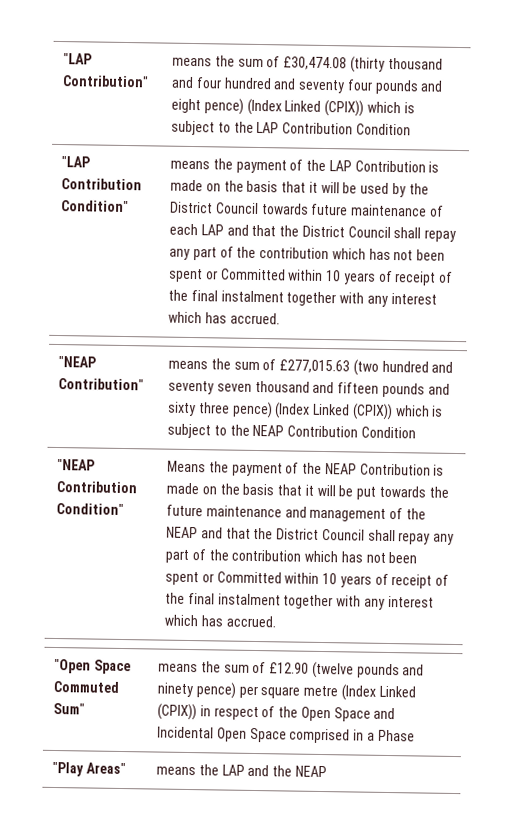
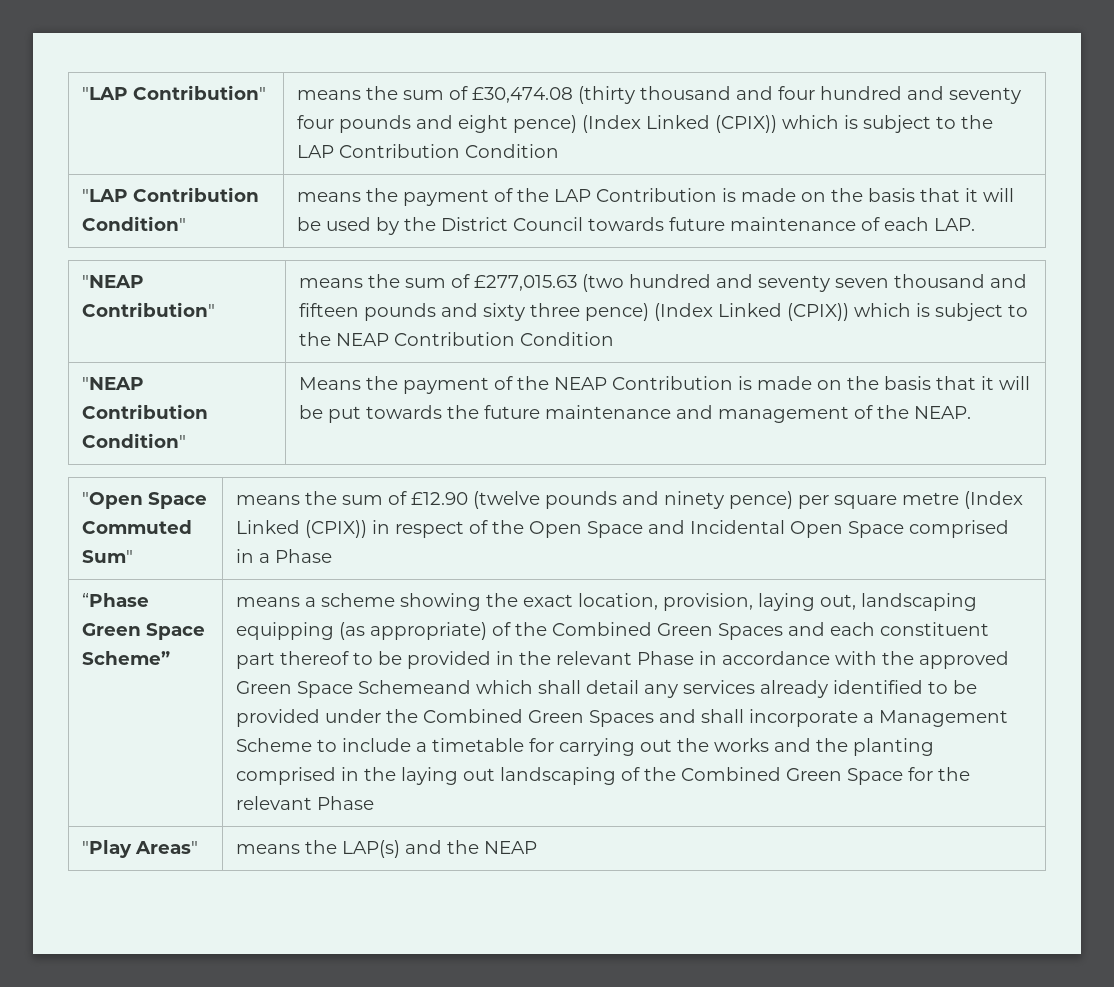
[200,224,457,242] [169,246,446,261] [168,268,454,286] [168,289,437,307] [168,311,280,325] LAP and that the District Council shall repay any part of the contribution which has not been spent or Committed within 10 years of receipt of the final instalment together with any interest which has accrued. -> [934,218,976,231] LAP.
[166,526,455,545] [165,549,418,564] [165,571,450,589] [165,592,434,610] [164,614,276,628] NEAP and that the District Council shall repay any part of the contribution which has not been spent or Committed within 10 years of receipt of the final instalment together with any interest which has accrued. -> [914,406,972,419] NEAP.
(415, 735) none -> [82,593,150,607] [82,623,206,640] [82,651,171,665] [236,593,978,611] [236,622,990,640] [236,651,1010,669] [236,680,978,698] [236,709,1009,727] [236,738,935,756] [236,767,971,785] [236,796,375,810] // “Phase Green Space Scheme” | means a scheme showing the exact location, provision, laying out, landscaping equipping (as appropriate) of the Combined Green Spaces and each constituent part thereof to be provided in the relevant Phase in accordance with the approved Green Space Schemeand which shall detail any services already identified to be provided under the Combined Green Spaces and shall incorporate a Management Scheme to include a timetable for carrying out the works and the planting comprised in the laying out landscaping of the Combined Green Space for the relevant Phase
[221,764,245,776] LAP -> [342,840,401,858] LAP(s)

